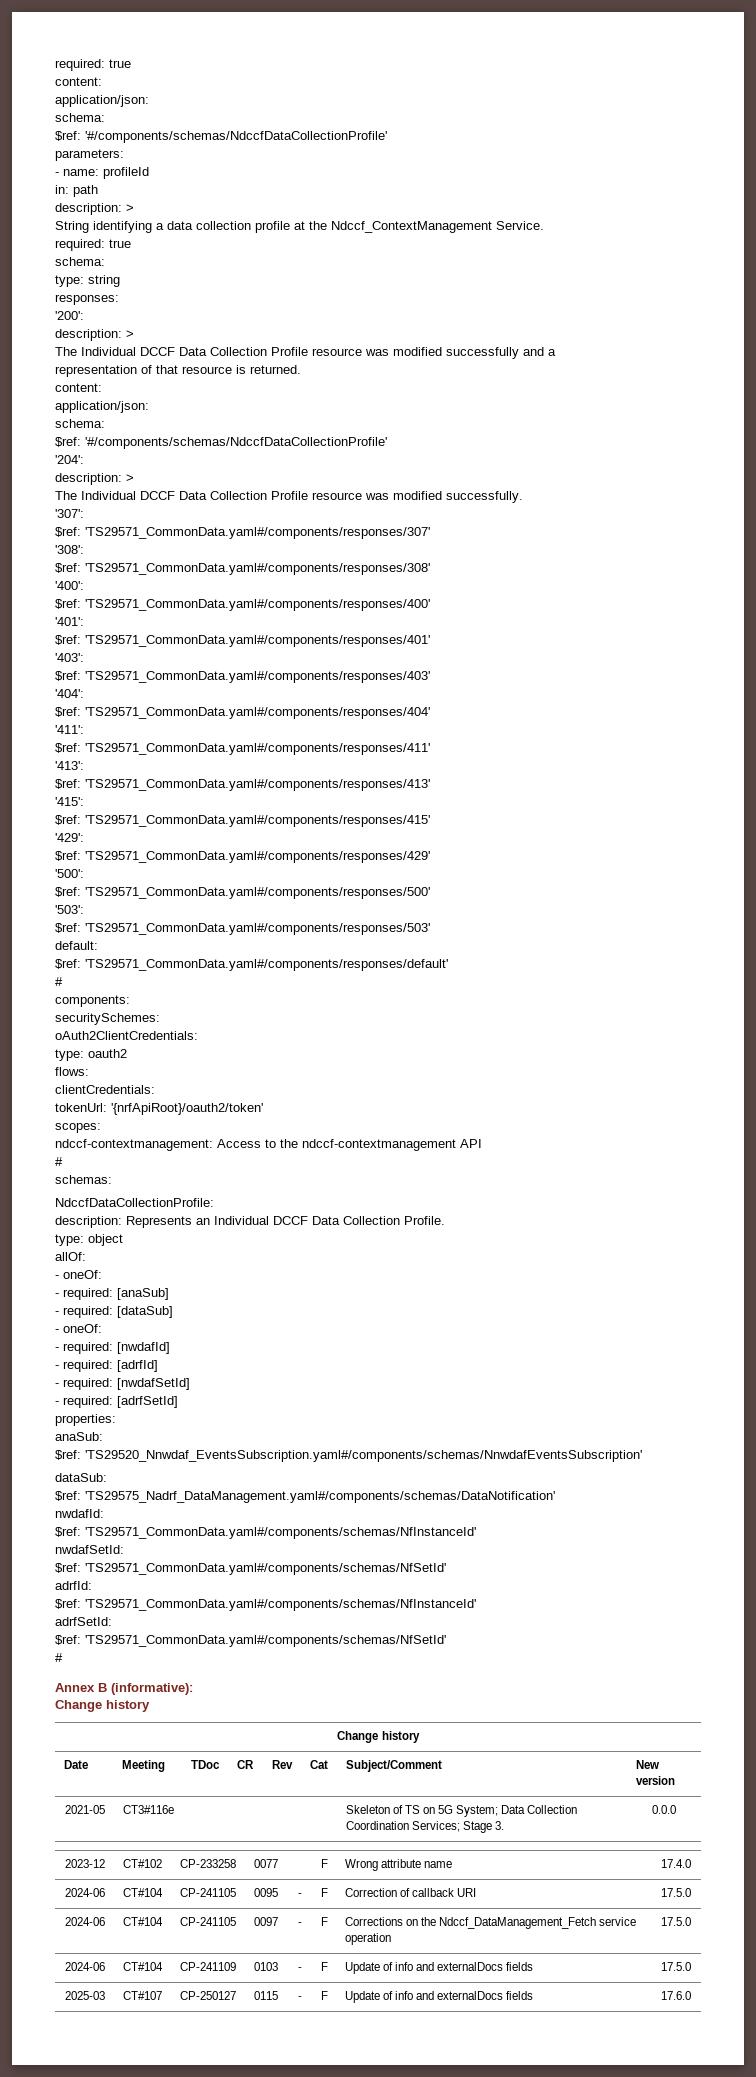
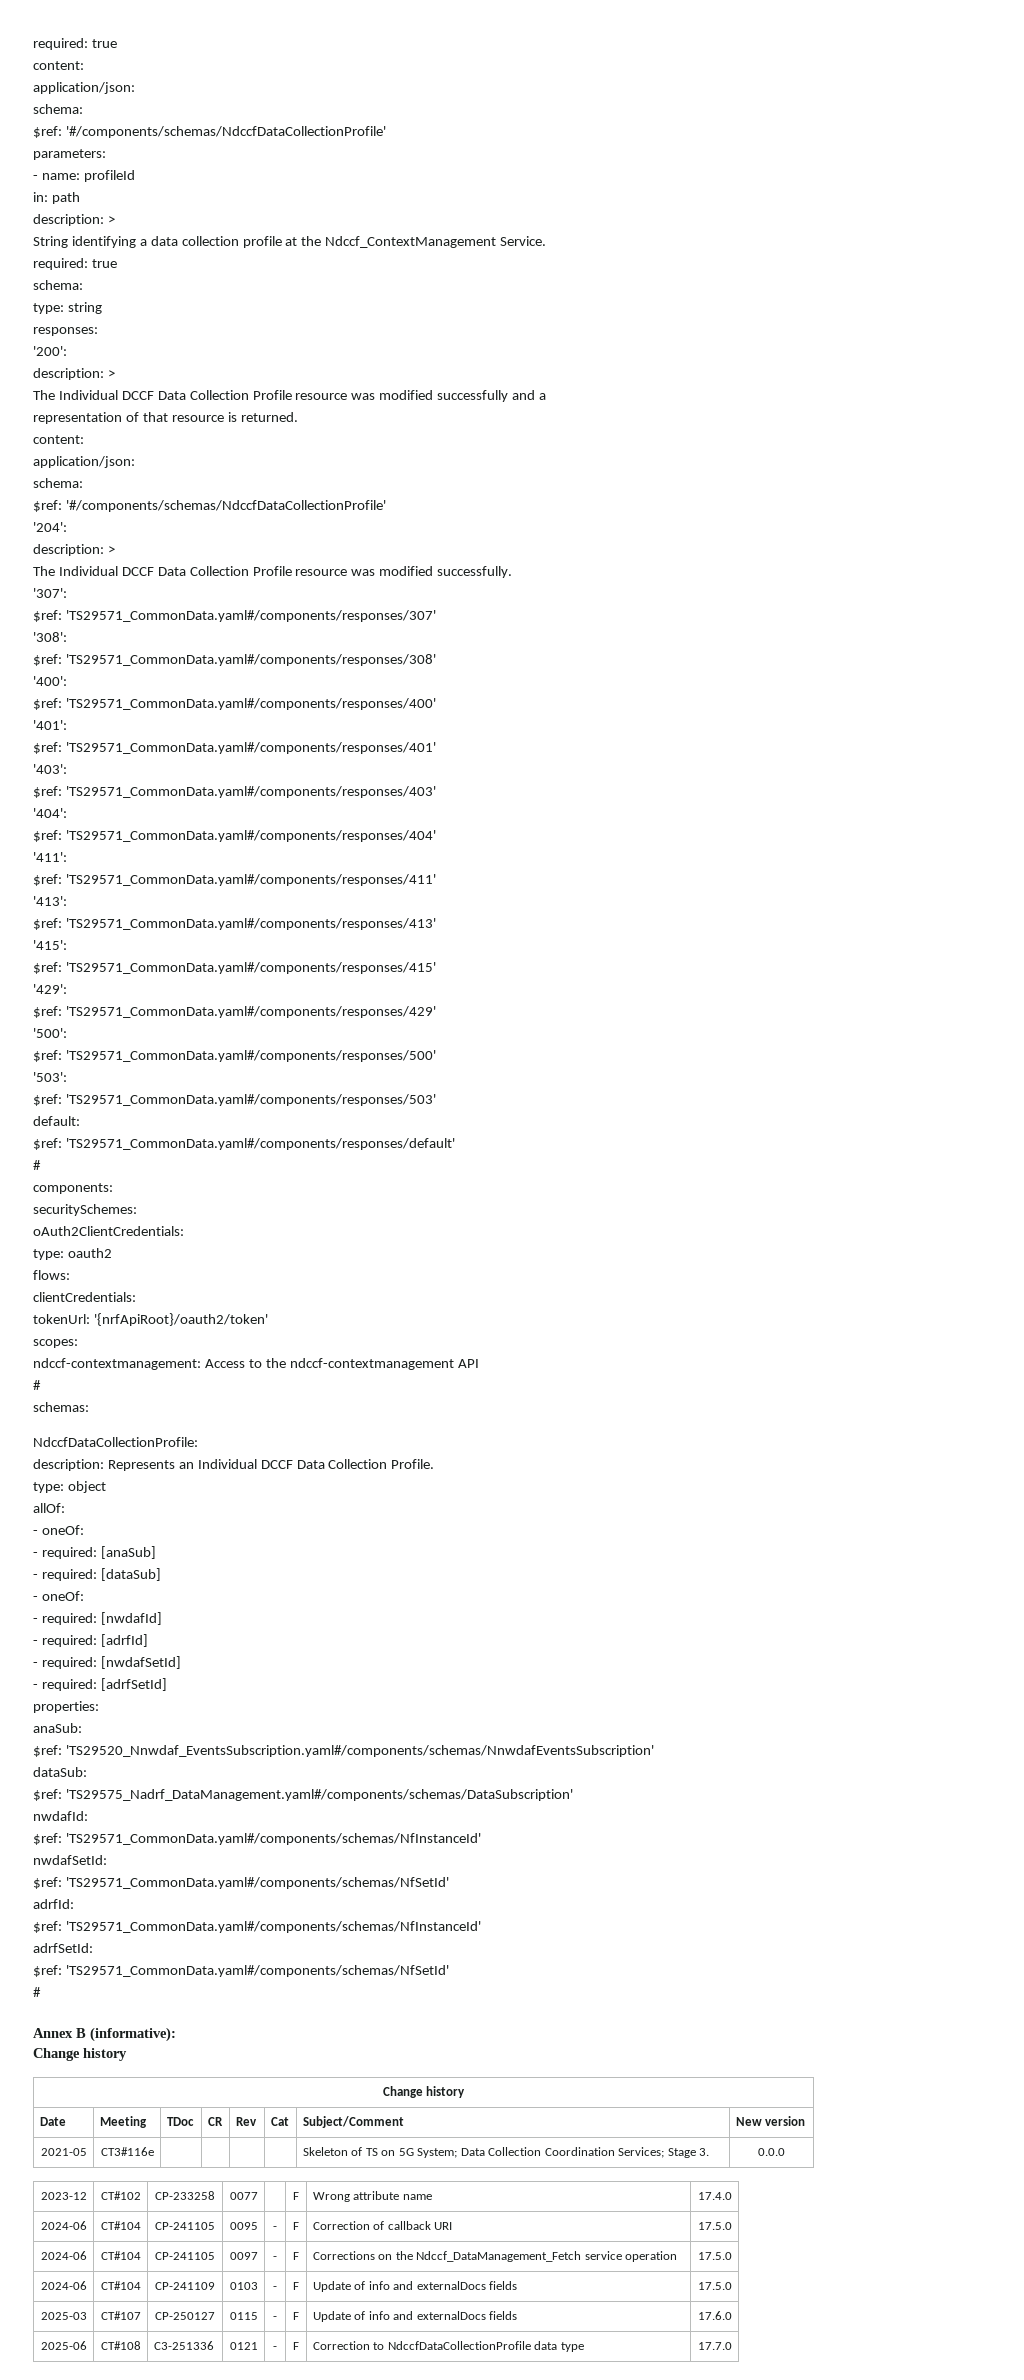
[85,1491,555,1503] 'TS29575_Nadrf_DataManagement.yaml#/components/schemas/DataNotification' -> [65,1789,573,1801] 'TS29575_Nadrf_DataManagement.yaml#/components/schemas/DataSubscription'
(691, 1995) none -> [40,2341,87,2350] [100,2341,141,2350] [153,2341,214,2350] [229,2342,258,2350] [273,2346,277,2350] [293,2342,299,2350] [312,2341,584,2352] [697,2342,732,2350] // 2025-06 | CT#108 | C3-251336 | 0121 | - | F | Correction to NdccfDataCollectionProfile data type | 17.7.0

